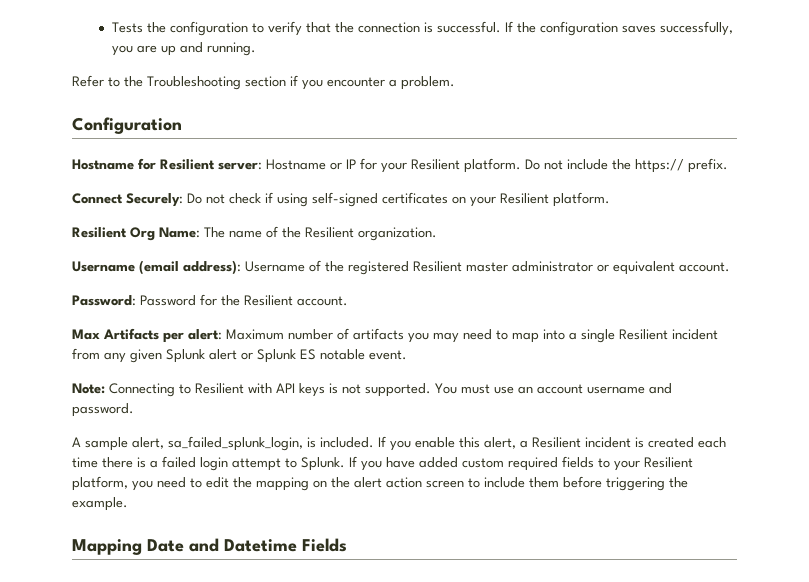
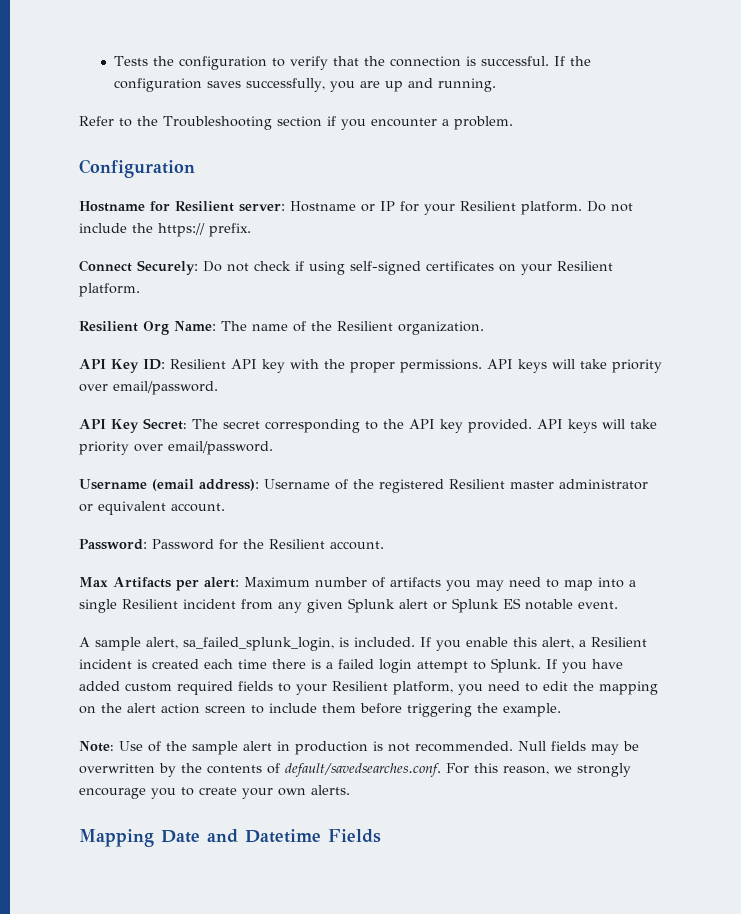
(437, 234) none -> [79,359,662,373] [79,381,218,395] [79,418,657,433] [79,441,273,455] // API Key ID: Resilient API key with the proper permissions. API keys will take priority over email/password. // API Key Secret: The secret corresponding to the API key provided. API keys will take priority over email/password.
[72,383,672,397] [72,403,134,417] // Note: Connecting to Resilient with API keys is not supported. You must use an account username and password. -> (618, 605) none
(128, 504) none -> [79,741,639,755] [79,763,631,777] [79,785,350,799] // Note: Use of the sample alert in production is not recommended. Null fields may be overwritten by the contents of default/savedsearches.conf. For this reason, we strongly encourage you to create your own alerts.

